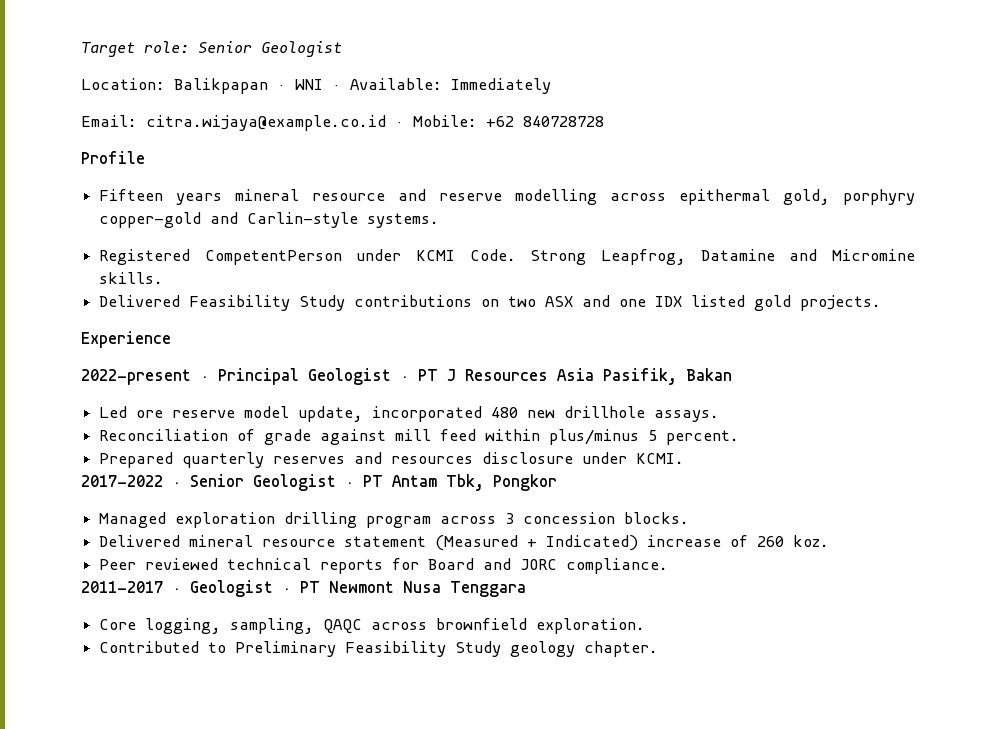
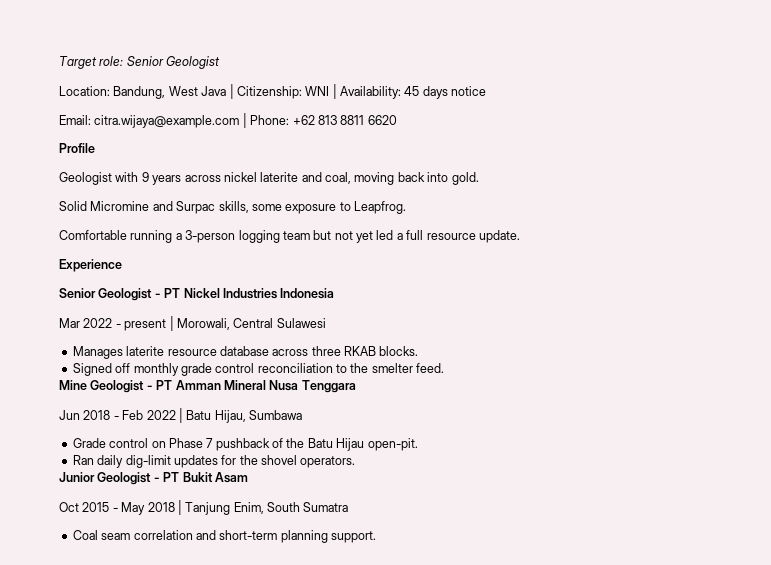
[174,78,551,94] [81,115,604,131] [81,151,145,164] [99,189,916,205] [99,212,440,228] [99,249,915,265] [99,272,164,284] [99,295,882,311] [81,331,171,348] [81,368,732,385] [99,406,720,422] [99,429,740,445] [99,452,685,468] [81,474,557,491] [99,512,690,528] [99,535,830,551] [99,558,669,574] [81,580,526,597] [99,618,646,634] [99,641,659,657] Balikpapan · WNI · Available: Immediately // Email: citra.wijaya@example.co.id · Mobile: +62 840728728 // Profile // Fifteen years mineral resource and reserve modelling across epithermal gold, porphyry copper-gold and Carlin-style systems. // Registered CompetentPerson under KCMI Code. Strong Leapfrog, Datamine and Micromine skills. // Delivered Feasibility Study contributions on two ASX and one IDX listed gold projects. // Experience // 2022-present · Principal Geologist · PT J Resources Asia Pasifik, Bakan // Led ore reserve model update, incorporated 480 new drillhole assays. // Reconciliation of grade against mill feed within plus/minus 5 percent. // Prepared quarterly reserves and resources disclosure under KCMI. // 2017-2022 · Senior Geologist · PT Antam Tbk, Pongkor // Managed exploration drilling program across 3 concession blocks. // Delivered mineral resource statement (Measured + Indicated) increase of 260 koz. // Peer reviewed technical reports for Board and JORC compliance. // 2011-2017 · Geologist · PT Newmont Nusa Tenggara // Core logging, sampling, QAQC across brownfield exploration. // Contributed to Preliminary Feasibility Study geology chapter. -> [113,84,487,99] [59,113,397,128] [59,143,95,153] [59,172,479,185] [59,201,406,214] [59,230,520,243] [59,259,122,272] [59,288,335,301] [59,316,326,331] [72,346,419,359] [72,363,445,376] [59,380,356,393] [59,408,302,423] [72,438,418,451] [72,455,356,468] [59,472,248,485] [59,500,349,515] [72,530,376,543] Bandung, West Java | Citizenship: WNI | Availability: 45 days notice // Email: citra.wijaya@example.com | Phone: +62 813 8811 6620 // Profile // Geologist with 9 years across nickel laterite and coal, moving back into gold. // Solid Micromine and Surpac skills, some exposure to Leapfrog. // Comfortable running a 3-person logging team but not yet led a full resource update. // Experience // Senior Geologist - PT Nickel Industries Indonesia // Mar 2022 - present | Morowali, Central Sulawesi // Manages laterite resource database across three RKAB blocks. // Signed off monthly grade control reconciliation to the smelter feed. // Mine Geologist - PT Amman Mineral Nusa Tenggara // Jun 2018 - Feb 2022 | Batu Hijau, Sumbawa // Grade control on Phase 7 pushback of the Batu Hijau open-pit. // Ran daily dig-limit updates for the shovel operators. // Junior Geologist - PT Bukit Asam // Oct 2015 - May 2018 | Tanjung Enim, South Sumatra // Coal seam correlation and short-term planning support.

